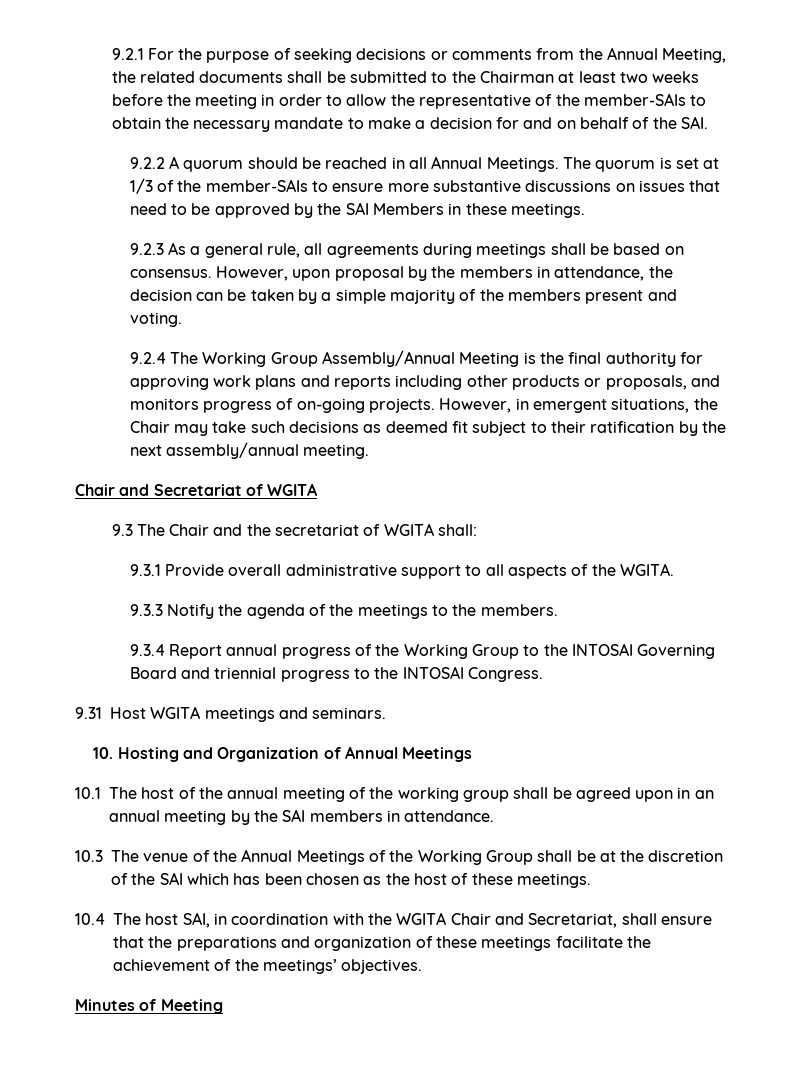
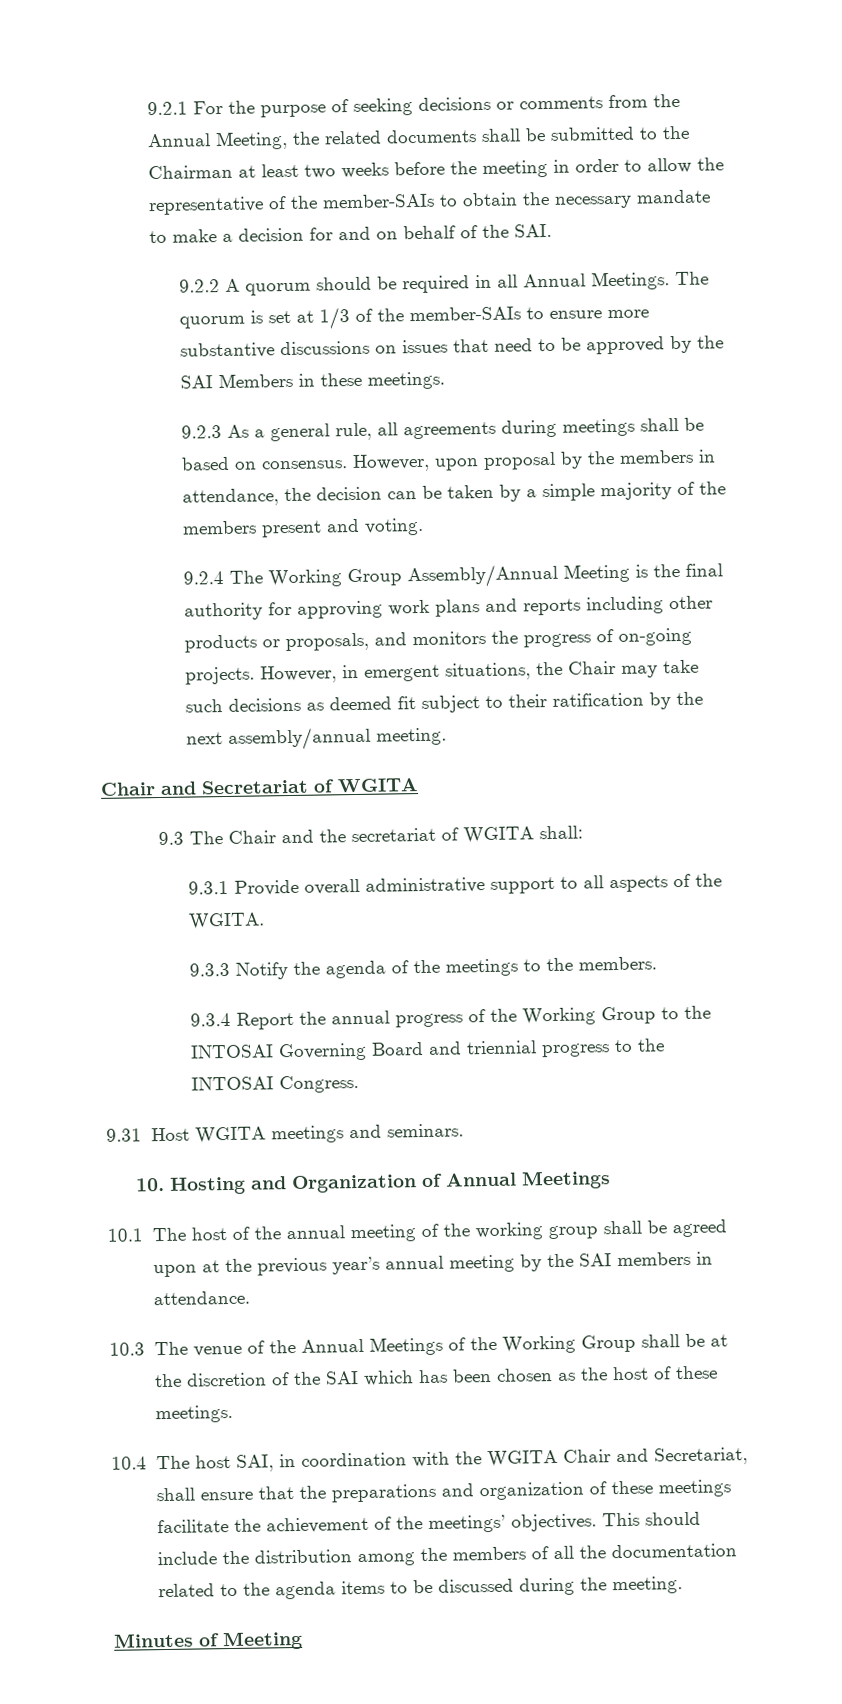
[325,157,388,169] reached -> [401,275,470,294] required
(199, 404) none -> [490,630,518,644] the
(223, 651) none -> [298,1011,326,1025] the
[677,787,714,799] in an -> [201,1256,380,1276] at the previous year’s
(423, 966) none -> [601,1511,701,1527] [156,1543,737,1567] [157,1576,683,1600] This should include the distribution among the members of all the documentation related to the agenda items to be discussed during the meeting.

